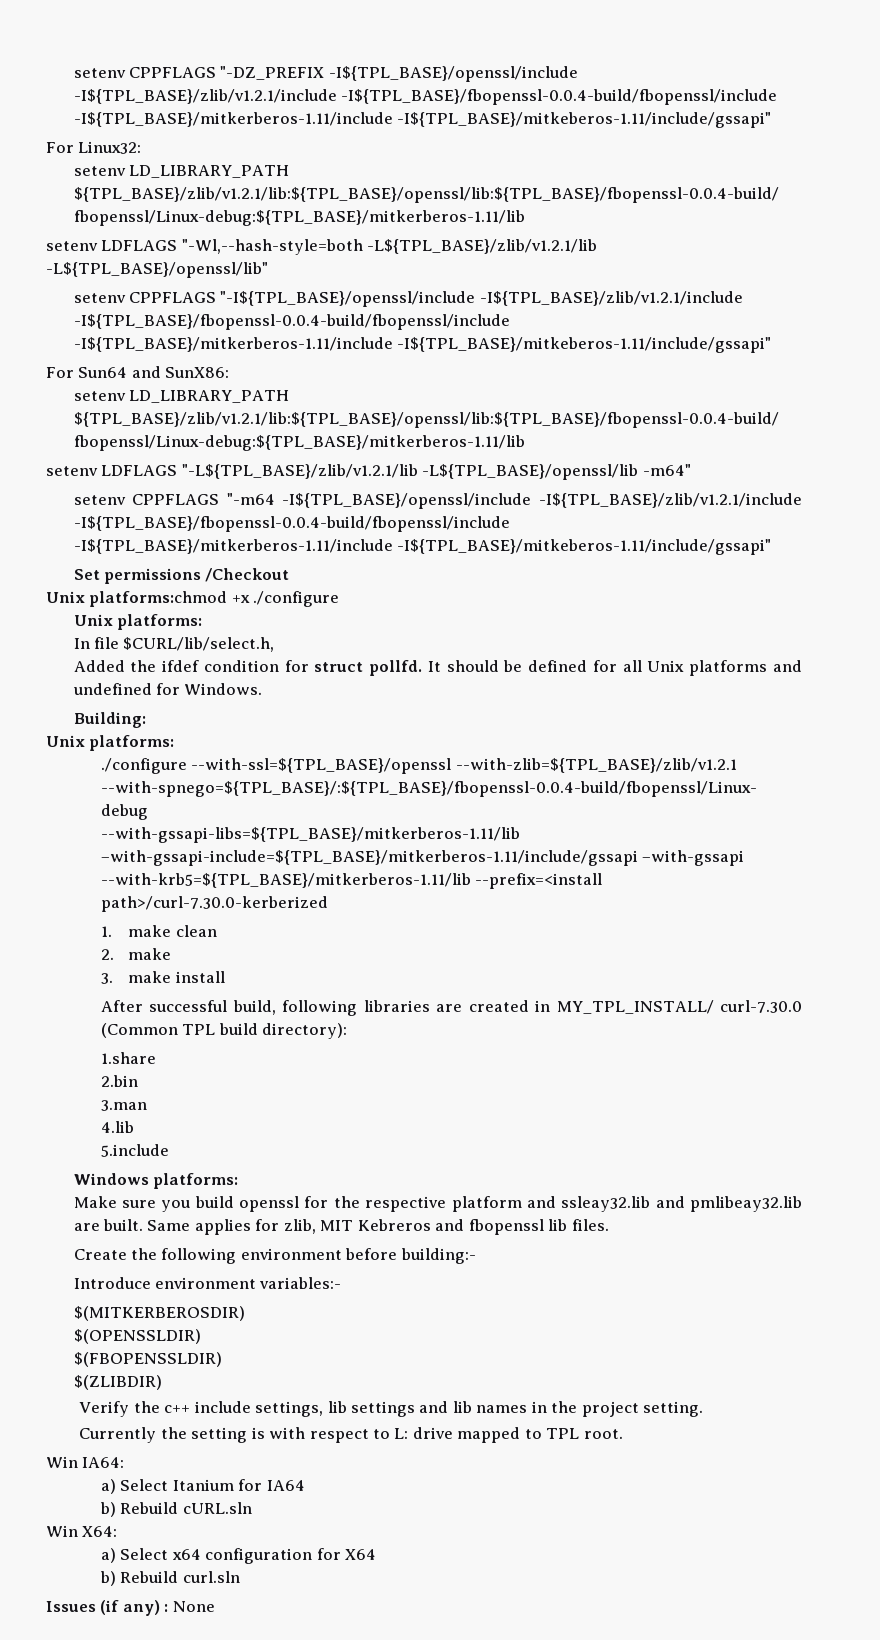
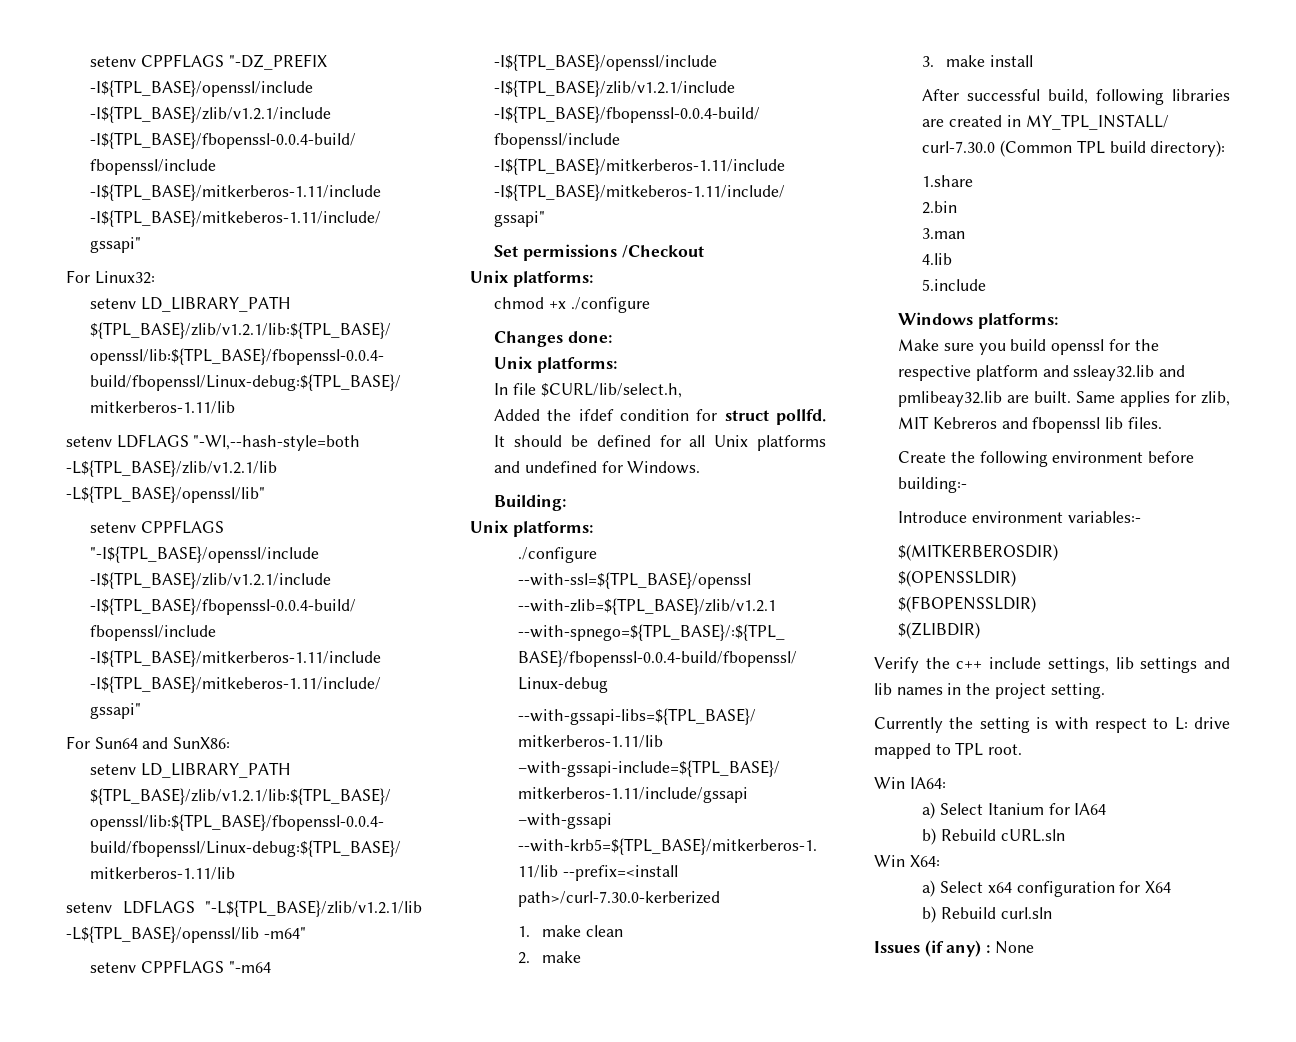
[89,591,228,607] platforms:chmod -> [512,271,593,287] [494,297,545,309] platforms: // chmod
(340, 599) none -> [494,331,612,347] // Changes done:

